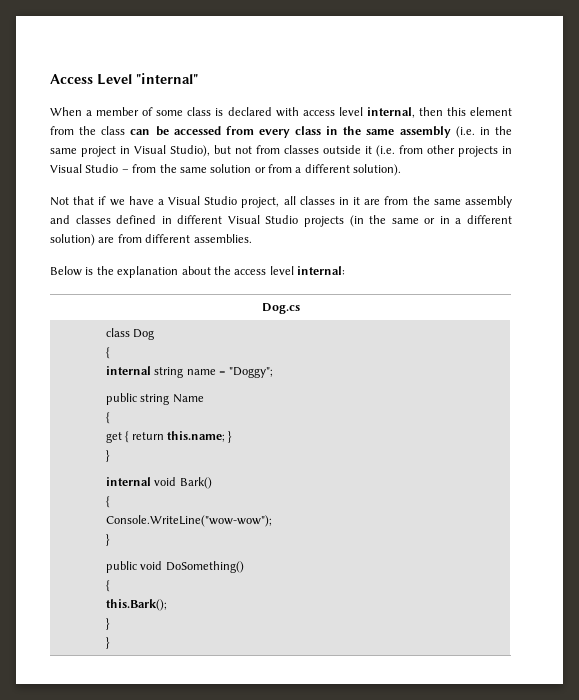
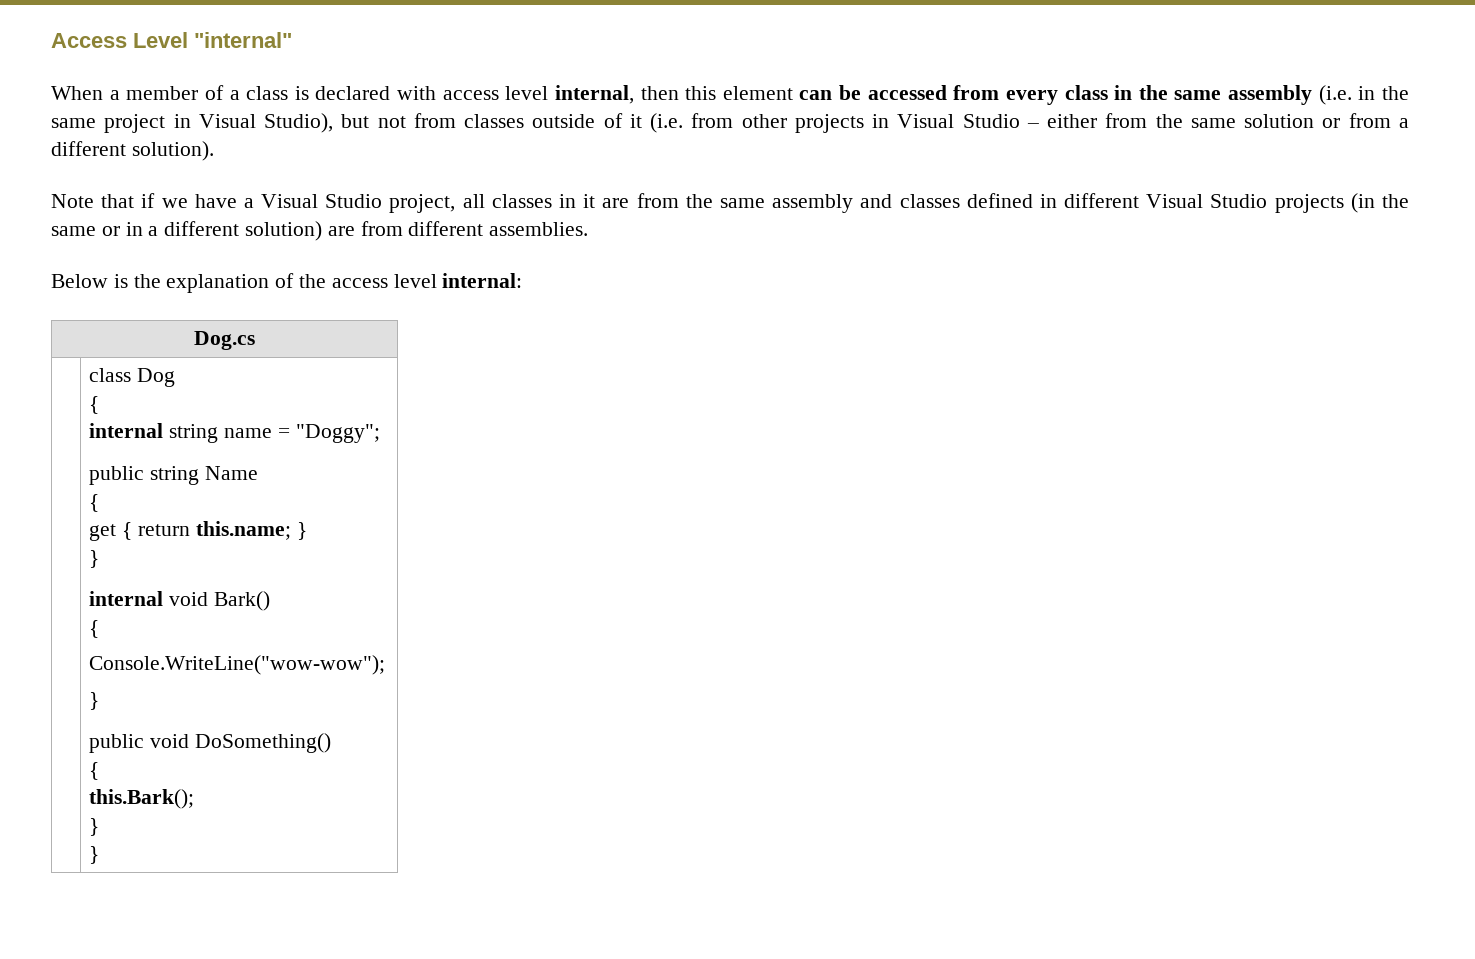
[156,110,184,116] some -> [229,90,240,100] a
[50,126,126,135] from the class -> (793, 93) none
(361, 149) none -> [603,113,623,128] of
(129, 171) none -> [1047,114,1098,128] either
[50,197,69,206] Not -> [51,194,94,208] Note
[181,266,211,275] about -> [275,273,295,288] of

